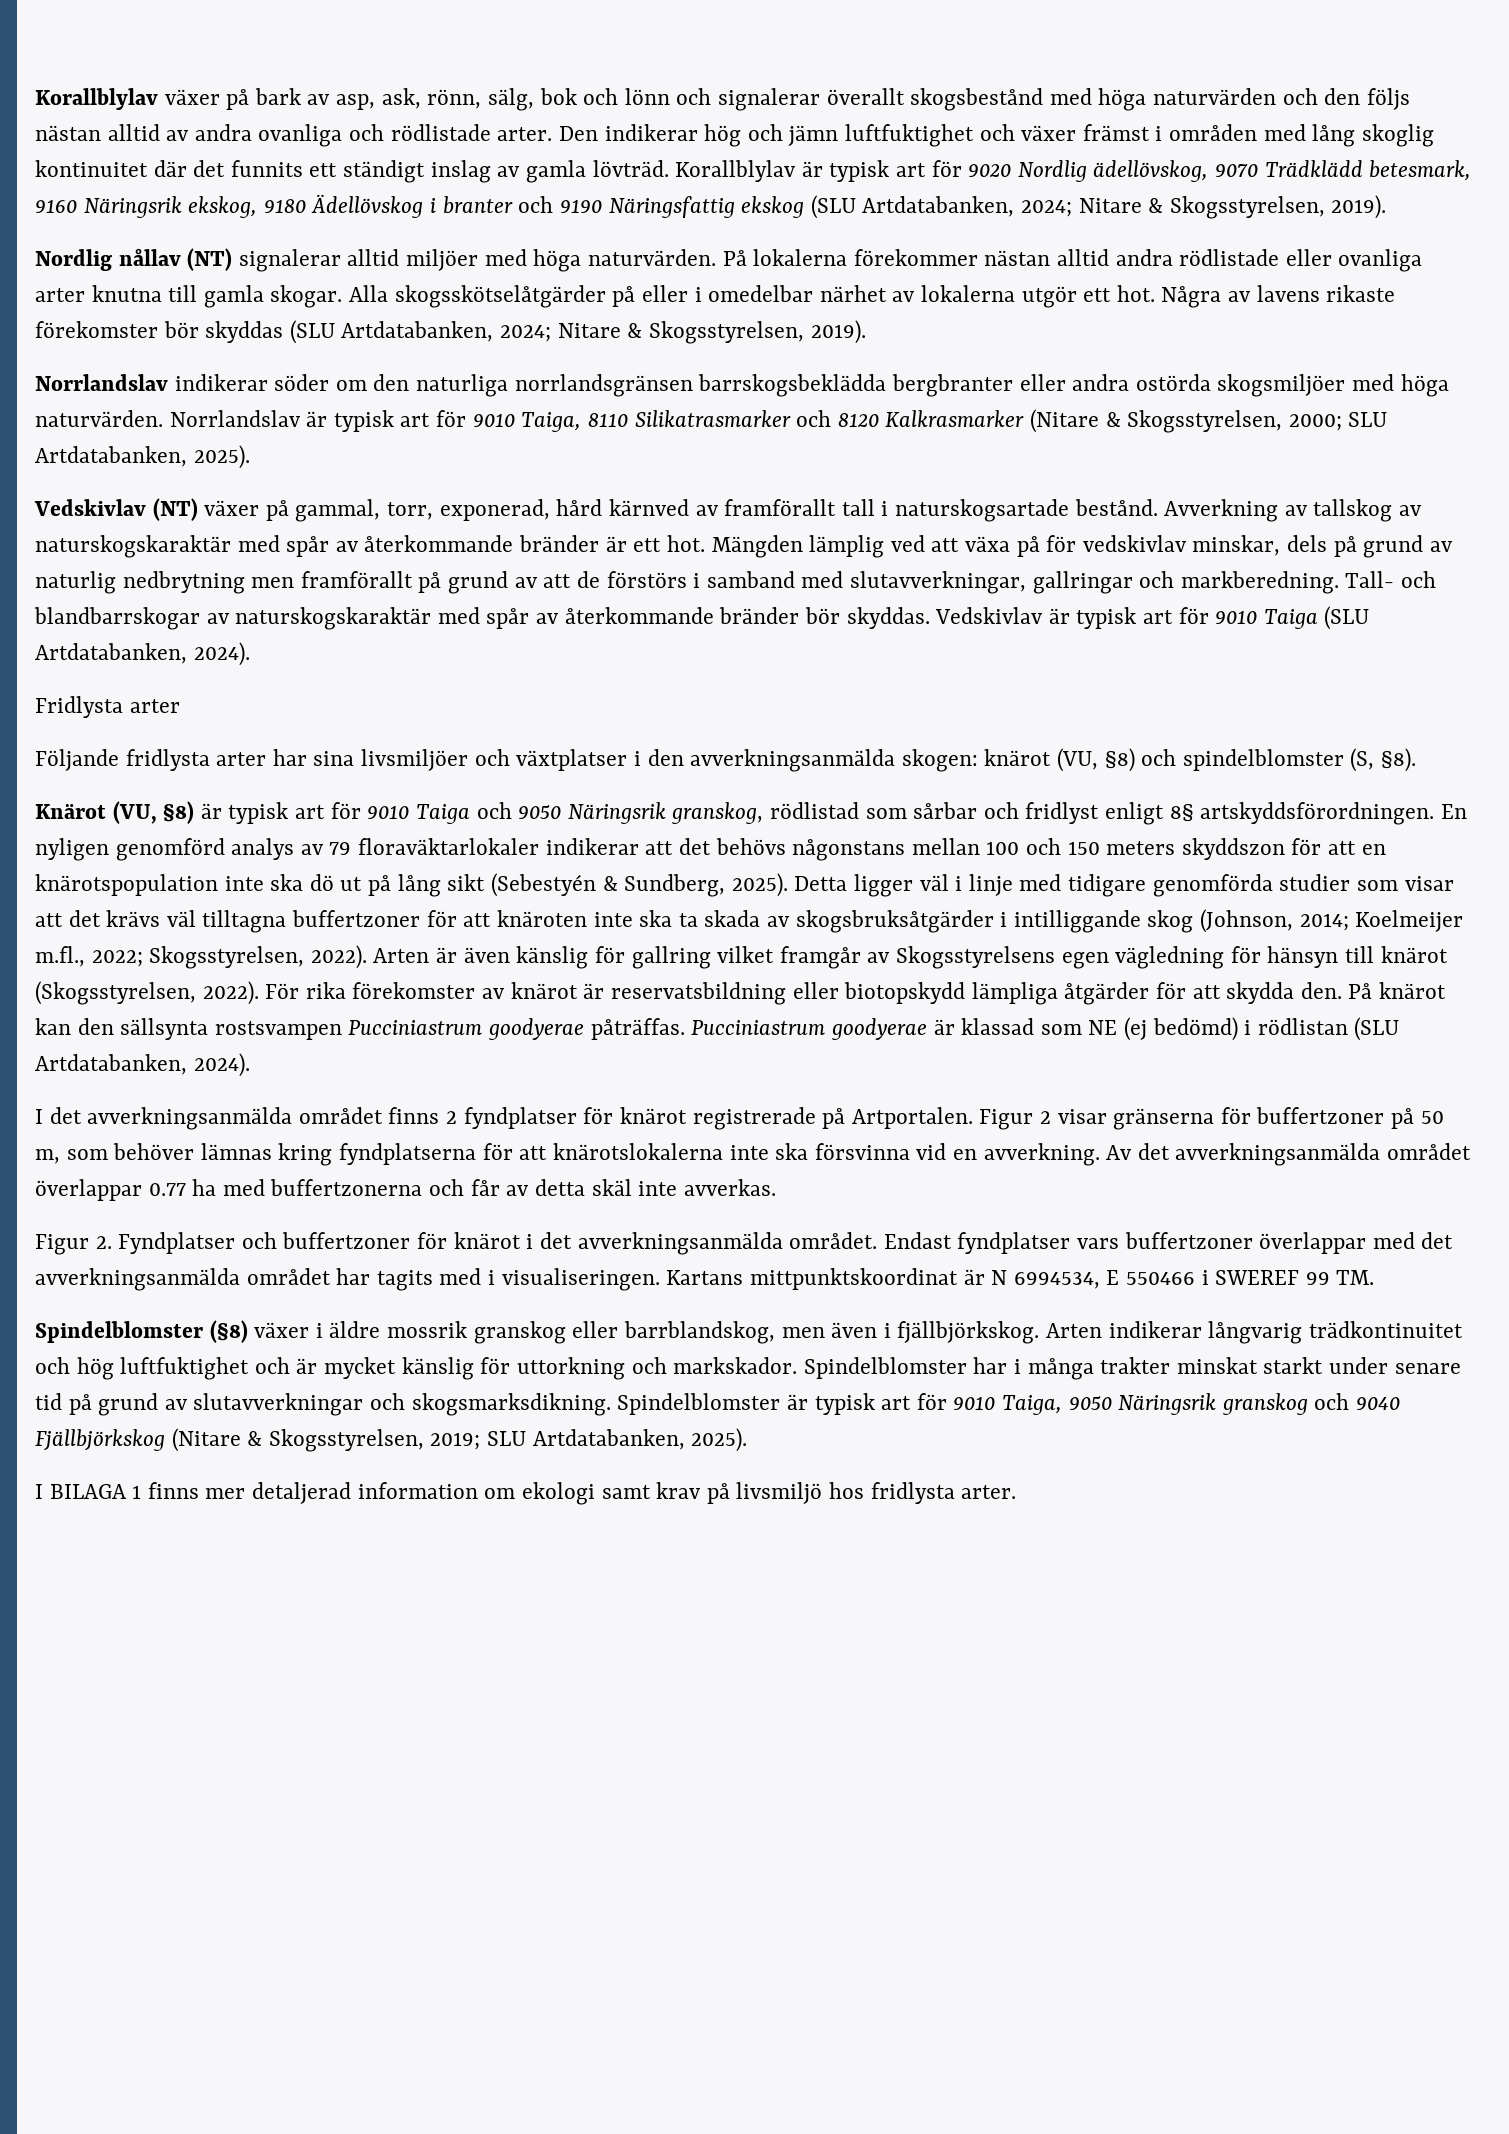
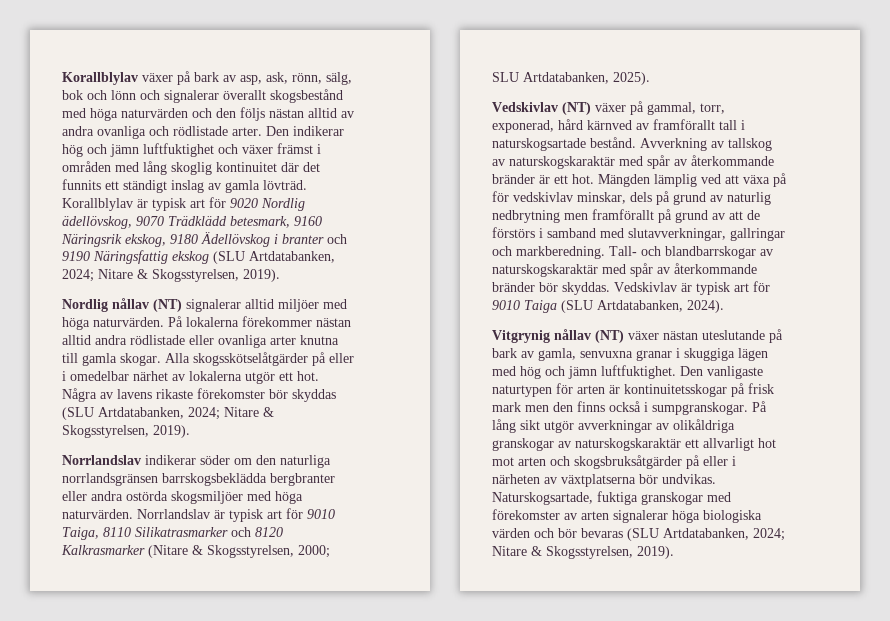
[35,696,180,718] [35,748,1417,772] [35,801,1467,825] [35,838,1386,861] [35,873,1454,897] [35,909,1464,933] [35,945,1448,969] [35,981,1447,1005] [35,1017,1400,1041] [35,1053,250,1077] [35,1107,1444,1130] [35,1143,1472,1166] [35,1179,776,1201] [35,1232,1454,1255] [35,1268,1375,1291] [35,1320,1463,1344] [35,1357,1461,1380] [35,1393,1401,1416] [35,1428,748,1452] [35,1482,1017,1505] Fridlysta arter // Följande fridlysta arter har sina livsmiljöer och växtplatser i den avverkningsanmälda skogen: knärot (VU, §8) och spindelblomster (S, §8). // Knärot (VU, §8) är typisk art för 9010 Taiga och 9050 Näringsrik granskog, rödlistad som sårbar och fridlyst enligt 8§ artskyddsförordningen. En nyligen genomförd analys av 79 floraväktarlokaler indikerar att det behövs någonstans mellan 100 och 150 meters skyddszon för att en knärotspopulation inte ska dö ut på lång sikt (Sebestyén & Sundberg, 2025). Detta ligger väl i linje med tidigare genomförda studier som visar att det krävs väl tilltagna buffertzoner för att knäroten inte ska ta skada av skogsbruksåtgärder i intilliggande skog (Johnson, 2014; Koelmeijer m.fl., 2022; Skogsstyrelsen, 2022). Arten är även känslig för gallring vilket framgår av Skogsstyrelsens egen vägledning för hänsyn till knärot (Skogsstyrelsen, 2022). För rika förekomster av knärot är reservatsbildning eller biotopskydd lämpliga åtgärder för att skydda den. På knärot kan den sällsynta rostsvampen Pucciniastrum goodyerae påträffas. Pucciniastrum goodyerae är klassad som NE (ej bedömd) i rödlistan (SLU Artdatabanken, 2024). // I det avverkningsanmälda området finns 2 fyndplatser för knärot registrerade på Artportalen. Figur 2 visar gränserna för buffertzoner på 50 m, som behöver lämnas kring fyndplatserna för att knärotslokalerna inte ska försvinna vid en avverkning. Av det avverkningsanmälda området överlappar 0.77 ha med buffertzonerna och får av detta skäl inte avverkas. // Figur 2. Fyndplatser och buffertzoner för knärot i det avverkningsanmälda området. Endast fyndplatser vars buffertzoner överlappar med det avverkningsanmälda området har tagits med i visualiseringen. Kartans mittpunktskoordinat är N 6994534, E 550466 i SWEREF 99 TM. // Spindelblomster (§8) växer i äldre mossrik granskog eller barrblandskog, men även i fjällbjörkskog. Arten indikerar långvarig trädkontinuitet och hög luftfuktighet och är mycket känslig för uttorkning och markskador. Spindelblomster har i många trakter minskat starkt under senare tid på grund av slutavverkningar och skogsmarksdikning. Spindelblomster är typisk art för 9010 Taiga, 9050 Näringsrik granskog och 9040 Fjällbjörkskog (Nitare & Skogsstyrelsen, 2019; SLU Artdatabanken, 2025). // I BILAGA 1 finns mer detaljerad information om ekologi samt krav på livsmiljö hos fridlysta arter. -> [492,329,783,343] [492,348,768,361] [492,365,763,379] [492,383,774,397] [492,401,767,415] [492,419,735,433] [492,438,776,451] [492,455,736,469] [492,474,716,487] [492,491,731,505] [492,509,762,523] [492,528,785,541] [492,546,674,559] Vitgrynig nållav (NT) växer nästan uteslutande på bark av gamla, senvuxna granar i skuggiga lägen med hög och jämn luftfuktighet. Den vanligaste naturtypen för arten är kontinuitetsskogar på frisk mark men den finns också i sumpgranskogar. På lång sikt utgör avverkningar av olikåldriga granskogar av naturskogskaraktär ett allvarligt hot mot arten och skogsbruksåtgärder på eller i närheten av växtplatserna bör undvikas. Naturskogsartade, fuktiga granskogar med förekomster av arten signalerar höga biologiska värden och bör bevaras (SLU Artdatabanken, 2024; Nitare & Skogsstyrelsen, 2019).

